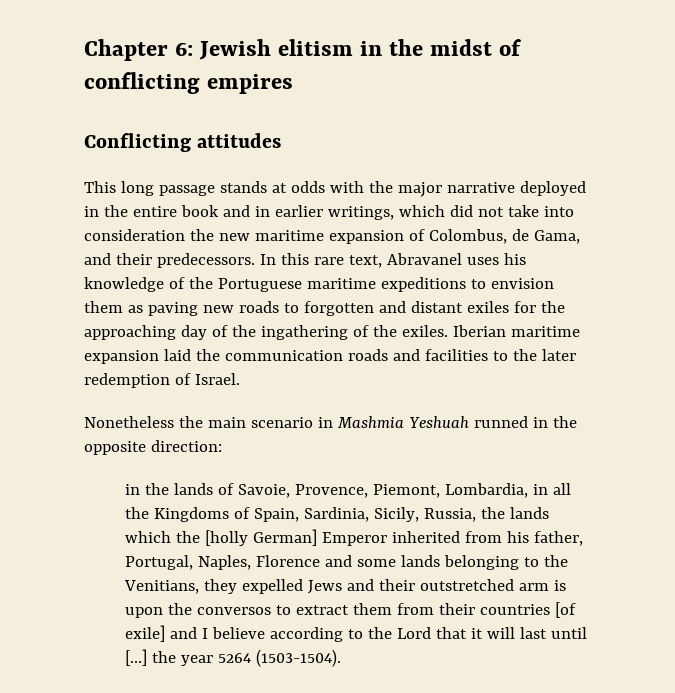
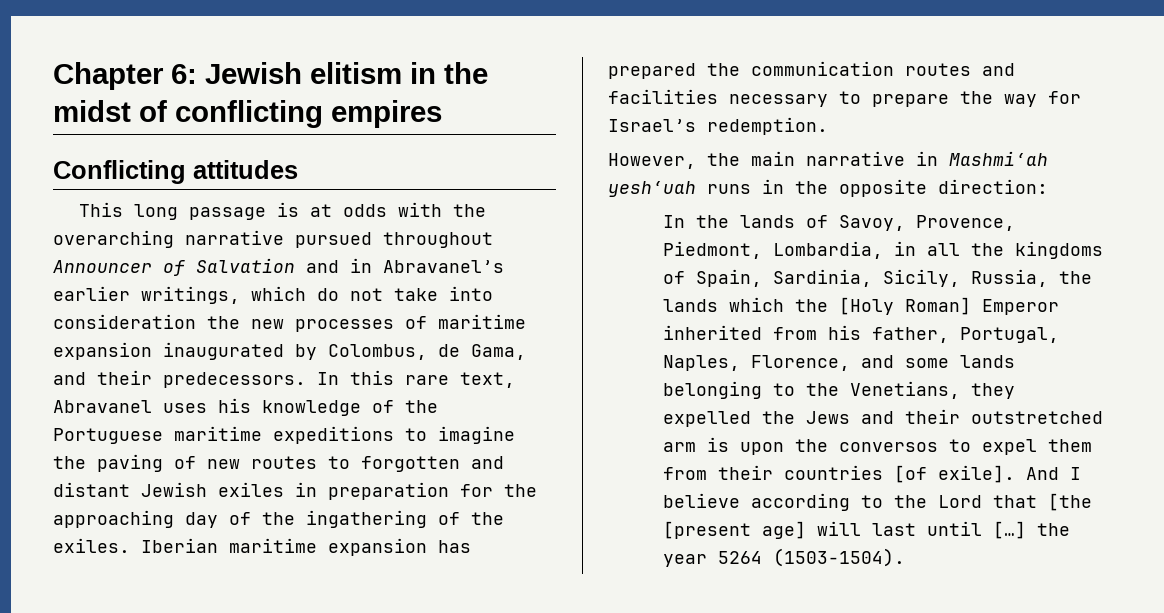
[219,181,267,193] stands -> [277,202,300,217] is
[397,181,586,197] [84,205,219,217] major narrative deployed in the entire book -> [53,230,493,248] [53,258,295,276] overarching narrative pursued throughout Announcer of Salvation
(270, 211) none -> [383,260,504,273] Abravanel’s
[449,205,473,217] did -> [317,288,339,301] do
[254,229,425,244] maritime expansion of -> [295,314,526,332] [53,342,317,360] processes of maritime expansion inaugurated by
[490,278,554,289] [84,301,509,316] envision them as paving new roads to forgotten and distant exiles -> [438,426,515,444] [53,454,504,472] [53,482,449,500] imagine the paving of new routes to forgotten and distant Jewish exiles in preparation
[163,349,191,361] laid -> [438,540,471,553] [608,63,696,79] has prepared
[347,349,388,361] roads -> [905,63,971,76] routes
[492,349,576,361] [84,373,240,388] [84,416,528,428] to the later redemption of Israel. // Nonetheless the main scenario in Mashmia Yeshuah runned -> [729,91,1081,107] [608,117,828,135] [608,151,1048,169] [608,181,751,197] necessary to prepare the way for Israel’s redemption. // However, the main narrative in Mashmi‘ah yesh‘uah runs
[124,484,140,495] in -> [663,215,686,228] In
[237,484,440,498] Savoie, Provence, Piemont, -> [839,215,1016,231] [663,241,763,259] Savoy, Provence, Piedmont,
[153,507,229,522] Kingdoms -> [1015,241,1104,259] kingdoms
[204,529,317,546] [holly German] -> [839,297,972,315] [Holy Roman]
[255,555,320,567] Florence -> [751,355,851,371] Florence,
[123,580,199,594] Venitians, -> [850,381,961,399] Venetians,
(303, 586) none -> [762,411,796,424] the
[295,605,349,615] extract -> [982,439,1038,455] expel
[124,625,197,642] exile] and -> [938,465,1060,483] exile]. And
[470,628,483,639] it -> [1048,493,1093,511] [663,521,807,539] [the [present age]

